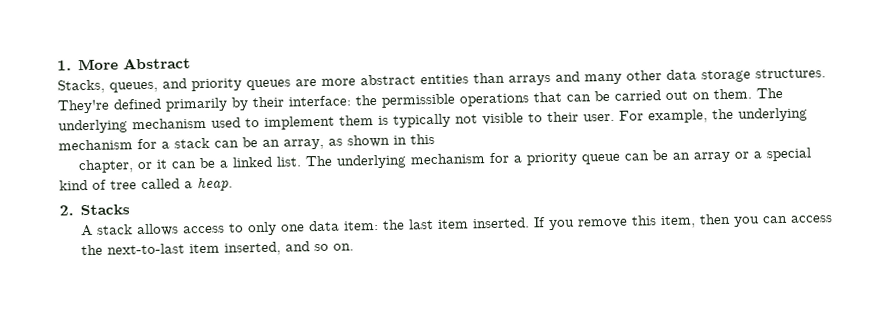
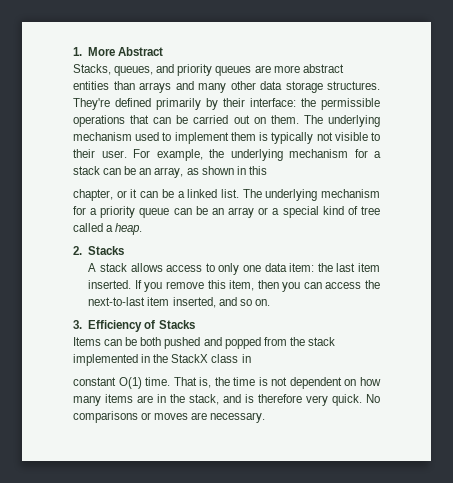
(354, 247) none -> [73,320,195,332] [73,337,335,349] [73,354,251,366] [73,377,381,389] [73,394,380,406] [73,411,266,423] // 3. Efficiency of Stacks // Items can be both pushed and popped from the stack implemented in the StackX class in // constant O(1) time. That is, the time is not dependent on how many items are in the stack, and is therefore very quick. No comparisons or moves are necessary.

